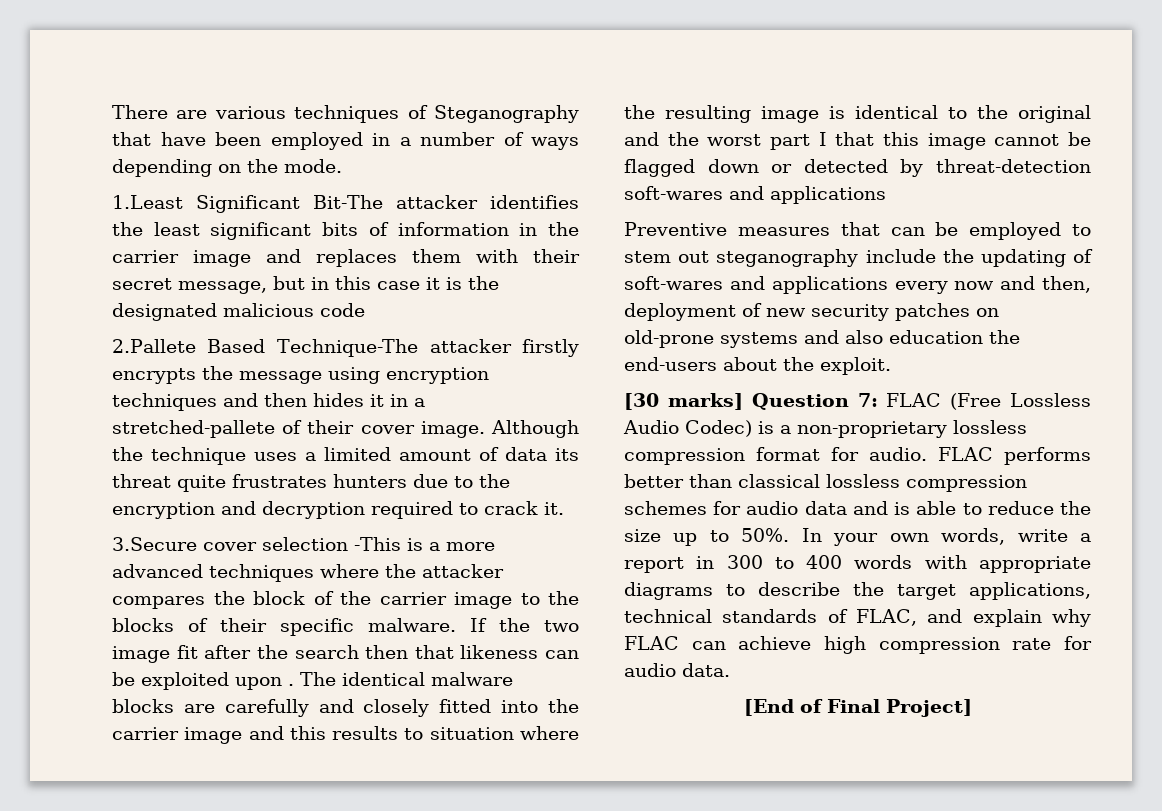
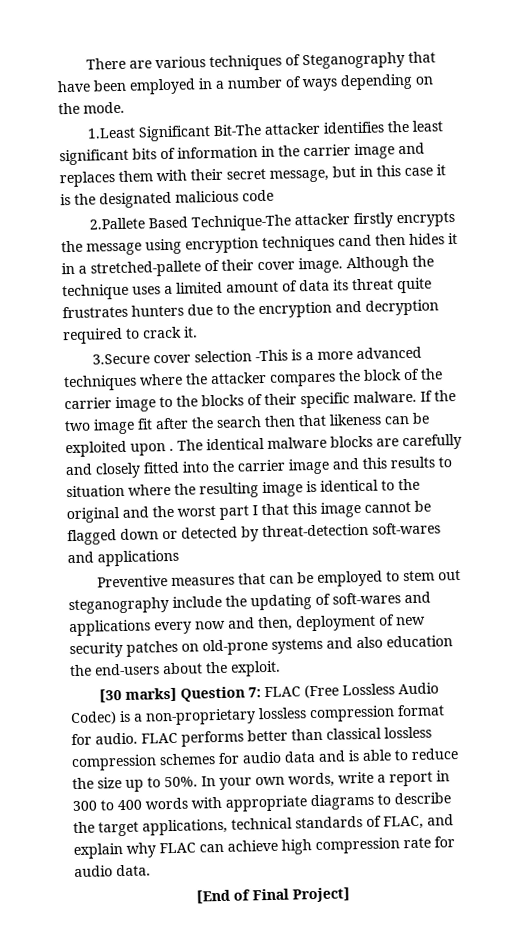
[223,393,258,407] and -> [338,234,372,247] cand

